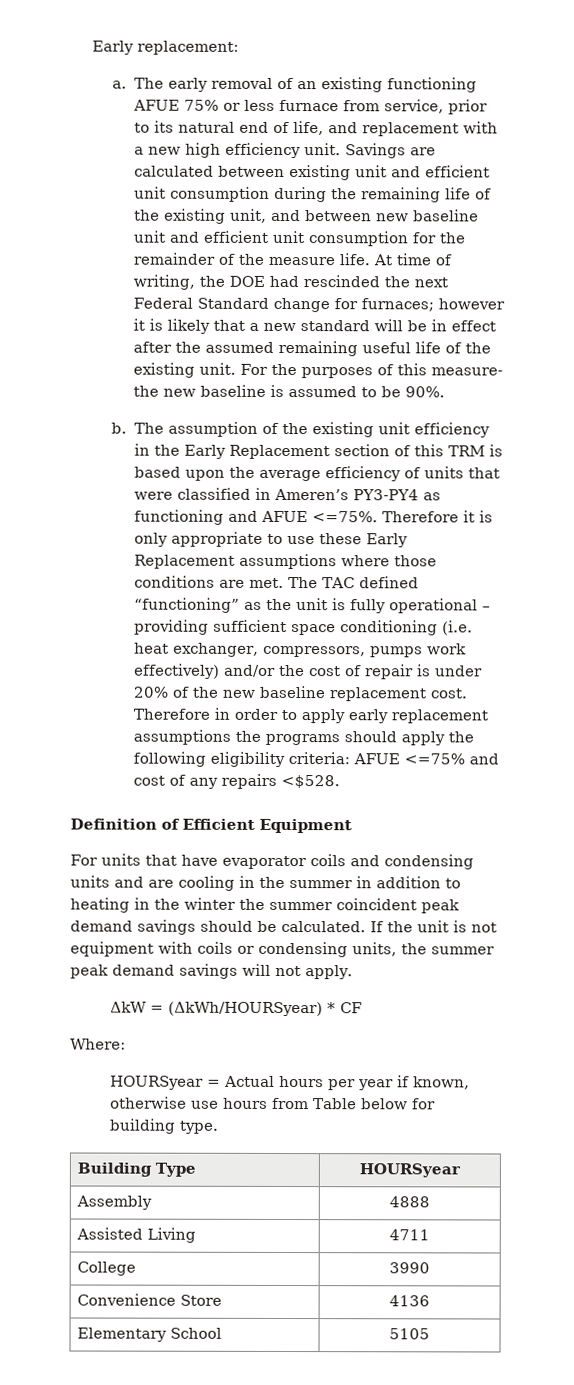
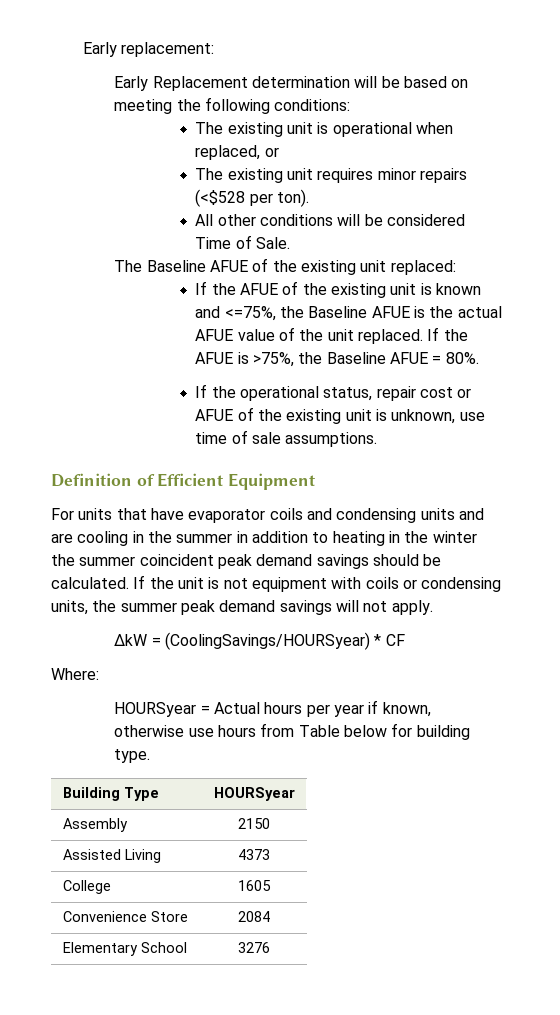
[112,77,477,93] [132,99,488,115] [133,120,498,137] [133,142,436,159] [133,165,490,181] [133,186,492,203] [133,208,479,224] [133,230,466,247] [132,252,452,266] [132,274,448,290] [132,297,505,313] [132,318,496,334] [132,340,491,357] [132,362,503,379] [132,384,445,398] [111,421,490,438] [133,443,503,460] [133,466,500,482] [133,487,441,501] [133,509,493,525] [133,531,408,548] [133,553,437,570] [133,575,419,589] [133,597,491,614] [133,619,473,636] [133,642,467,658] [133,663,483,680] [132,685,468,702] [132,707,488,724] [132,729,474,746] [132,751,499,767] [132,773,340,789] a. The early removal of an existing functioning AFUE 75% or less furnace from service, prior to its natural end of life, and replacement with a new high efficiency unit. Savings are calculated between existing unit and efficient unit consumption during the remaining life of the existing unit, and between new baseline unit and efficient unit consumption for the remainder of the measure life. At time of writing, the DOE had rescinded the next Federal Standard change for furnaces; however it is likely that a new standard will be in effect after the assumed remaining useful life of the existing unit. For the purposes of this measure- the new baseline is assumed to be 90%. // b. The assumption of the existing unit efficiency in the Early Replacement section of this TRM is based upon the average efficiency of units that were classified in Ameren’s PY3-PY4 as functioning and AFUE <=75%. Therefore it is only appropriate to use these Early Replacement assumptions where those conditions are met. The TAC defined “functioning” as the unit is fully operational – providing sufficient space conditioning (i.e. heat exchanger, compressors, pumps work effectively) and/or the cost of repair is under 20% of the new baseline replacement cost. Therefore in order to apply early replacement assumptions the programs should apply the following eligibility criteria: AFUE <=75% and cost of any repairs <$528. -> [114,76,469,91] [114,97,351,114] [195,122,453,137] [195,145,279,160] [195,168,467,183] [195,189,309,207] [195,214,465,226] [195,235,290,249] [114,258,456,275] [195,281,481,298] [195,306,502,321] [195,327,468,344] [195,352,479,367] [195,384,472,401] [195,407,485,424] [195,430,378,447] Early Replacement determination will be based on meeting the following conditions: // The existing unit is operational when replaced, or // The existing unit requires minor repairs (<$528 per ton). // All other conditions will be considered Time of Sale. // The Baseline AFUE of the existing unit replaced: // If the AFUE of the existing unit is known and <=75%, the Baseline AFUE is the actual AFUE value of the unit replaced. If the AFUE is >75%, the Baseline AFUE = 80%. // If the operational status, repair cost or AFUE of the existing unit is unknown, use time of sale assumptions.
[168,1001,324,1017] (ΔkWh/HOURSyear) -> [165,632,371,650] (CoolingSavings/HOURSyear)
[389,1196,430,1208] 4888 -> [238,818,270,829] 2150
[389,1229,430,1241] 4711 -> [238,849,270,860] 4373
[389,1262,430,1274] 3990 -> [238,880,271,891] 1605
[389,1295,430,1307] 4136 -> [238,911,270,922] 2084
[389,1328,430,1340] 5105 -> [238,942,270,953] 3276

